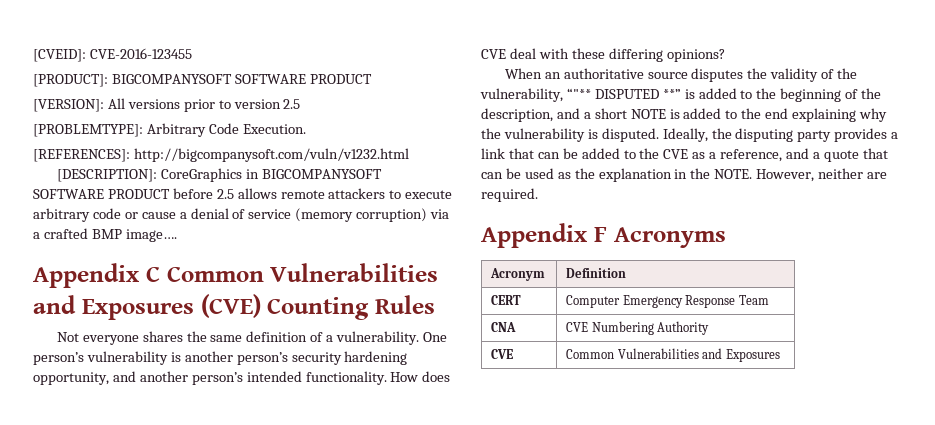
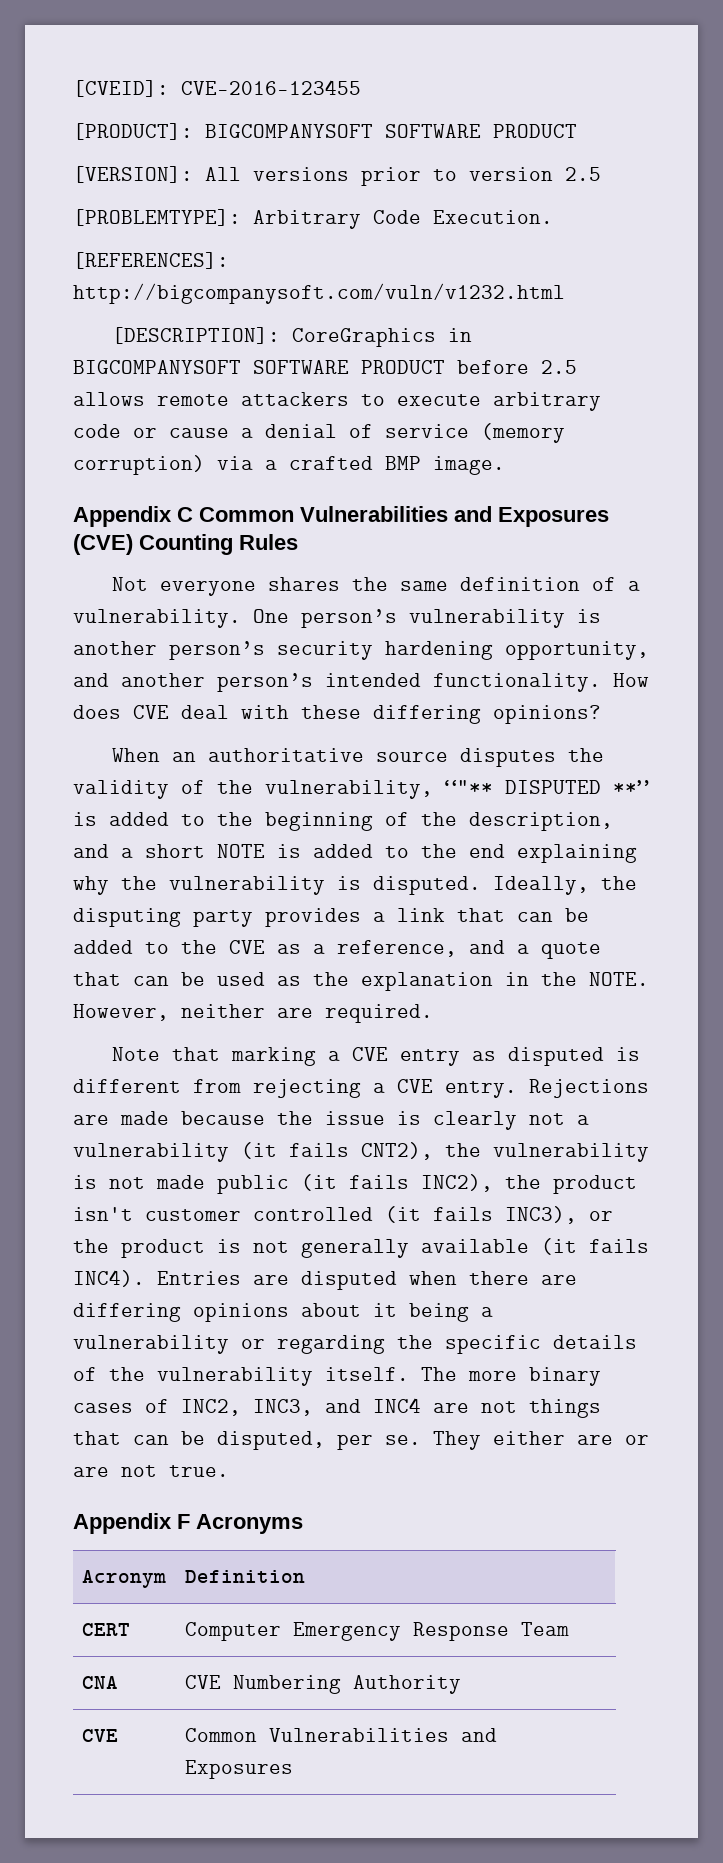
[125,229,177,242] image…. -> [433,456,505,475] image.
(538, 195) none -> [111,1047,640,1066] [73,1079,649,1098] [73,1111,589,1130] [73,1142,649,1162] [73,1174,637,1194] [73,1206,613,1224] [73,1238,649,1258] [73,1270,577,1290] [73,1303,493,1322] [73,1335,637,1354] [73,1367,601,1386] [73,1398,601,1418] [73,1431,649,1450] [73,1465,229,1477] // Note that marking a CVE entry as disputed is different from rejecting a CVE entry. Rejections are made because the issue is clearly not a vulnerability (it fails CNT2), the vulnerability is not made public (it fails INC2), the product isn't customer controlled (it fails INC3), or the product is not generally available (it fails INC4). Entries are disputed when there are differing opinions about it being a vulnerability or regarding the specific details of the vulnerability itself. The more binary cases of INC2, INC3, and INC4 are not things that can be disputed, per se. They either are or are not true.

